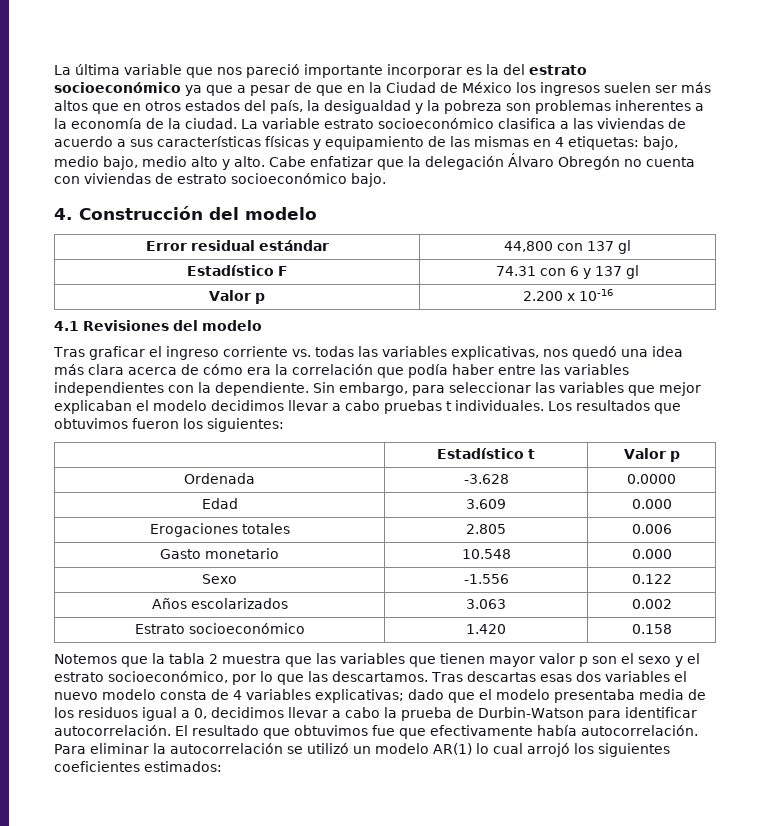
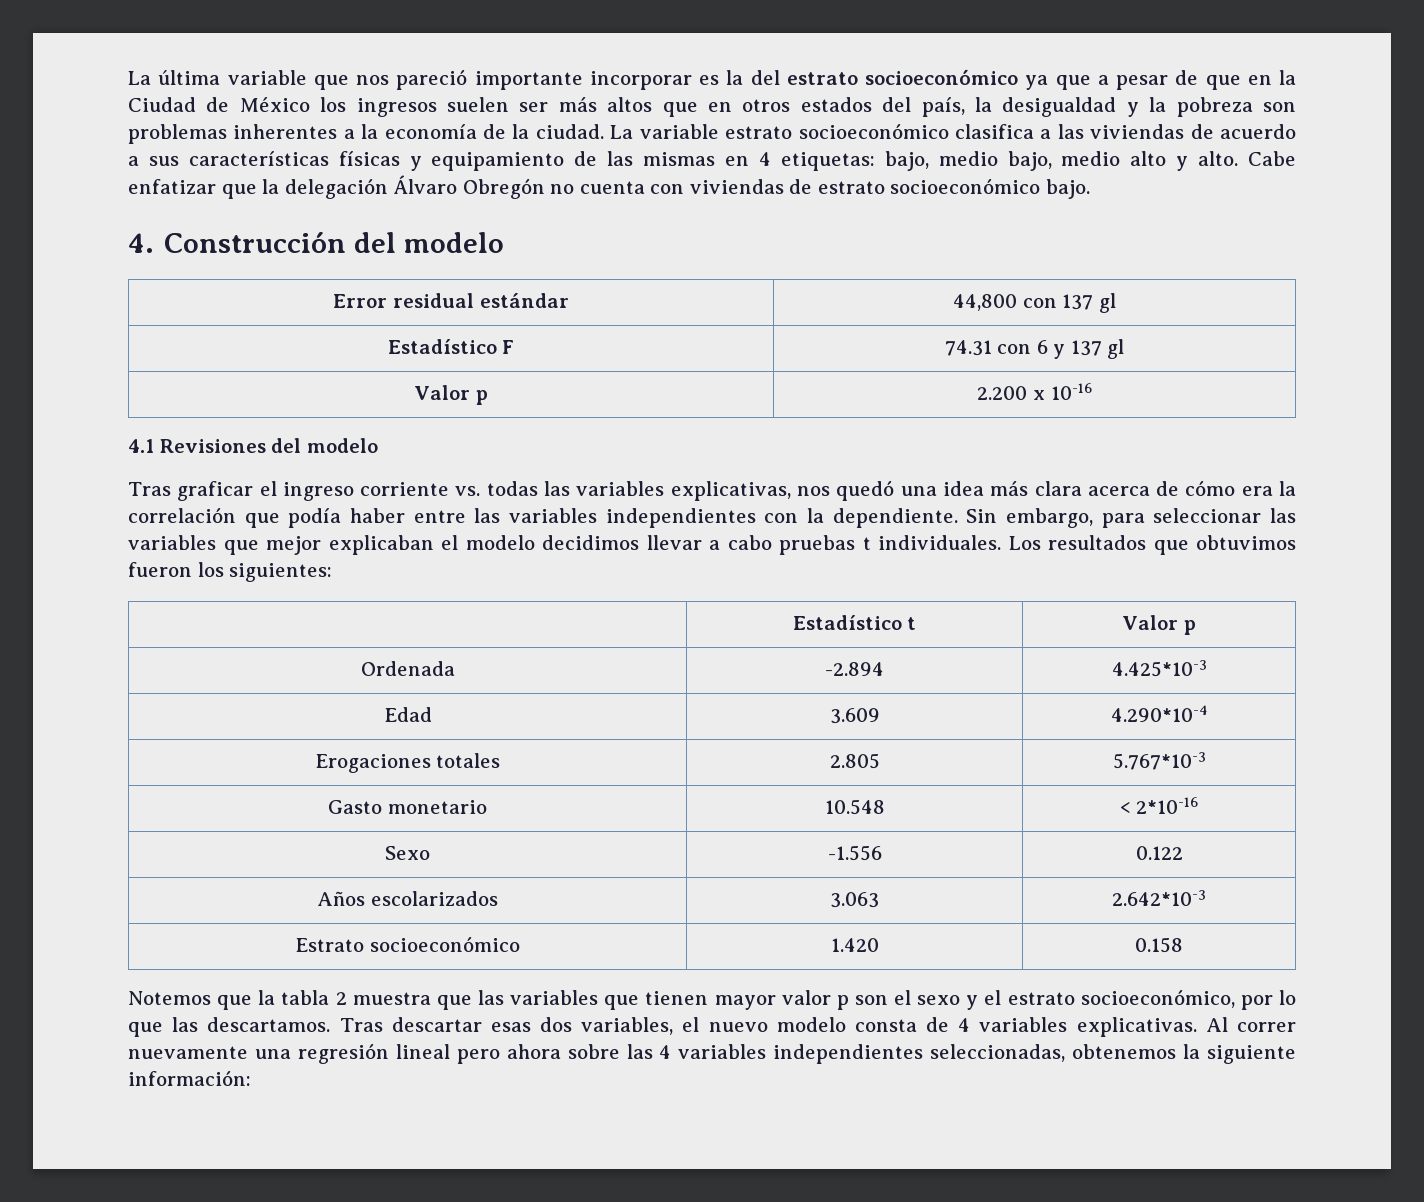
[463,474,509,484] [627,474,676,484] -3.628 | 0.0000 -> [825,662,884,676] [1111,660,1207,677] -2.894 | 4.425*10-3
[631,499,672,509] 0.000 -> [1110,705,1208,722] 4.290*10-4
[631,524,672,534] 0.006 -> [1112,752,1206,770] 5.767*10-3
[631,549,672,559] 0.000 -> [1119,797,1199,814] < 2*10-16
[631,599,672,609] 0.002 -> [1112,890,1206,906] 2.642*10-3
[466,671,536,682] descartas -> [391,1017,482,1032] descartar
[604,671,670,682] variables -> [581,1017,674,1035] variables,
[315,689,706,703] [54,707,697,721] [54,725,698,739] [54,743,670,757] [54,761,222,772] explicativas; dado que el modelo presentaba media de los residuos igual a 0, decidimos llevar a cabo la prueba de Durbin-Watson para identificar autocorrelación. El resultado que obtuvimos fue que efectivamente había autocorrelación. Para eliminar la autocorrelación se utilizó un modelo AR(1) lo cual arrojó los siguientes coeficientes estimados: -> [1076,1017,1296,1037] [128,1043,1296,1064] [128,1070,251,1086] explicativas. Al correr nuevamente una regresión lineal pero ahora sobre las 4 variables independientes seleccionadas, obtenemos la siguiente información:

